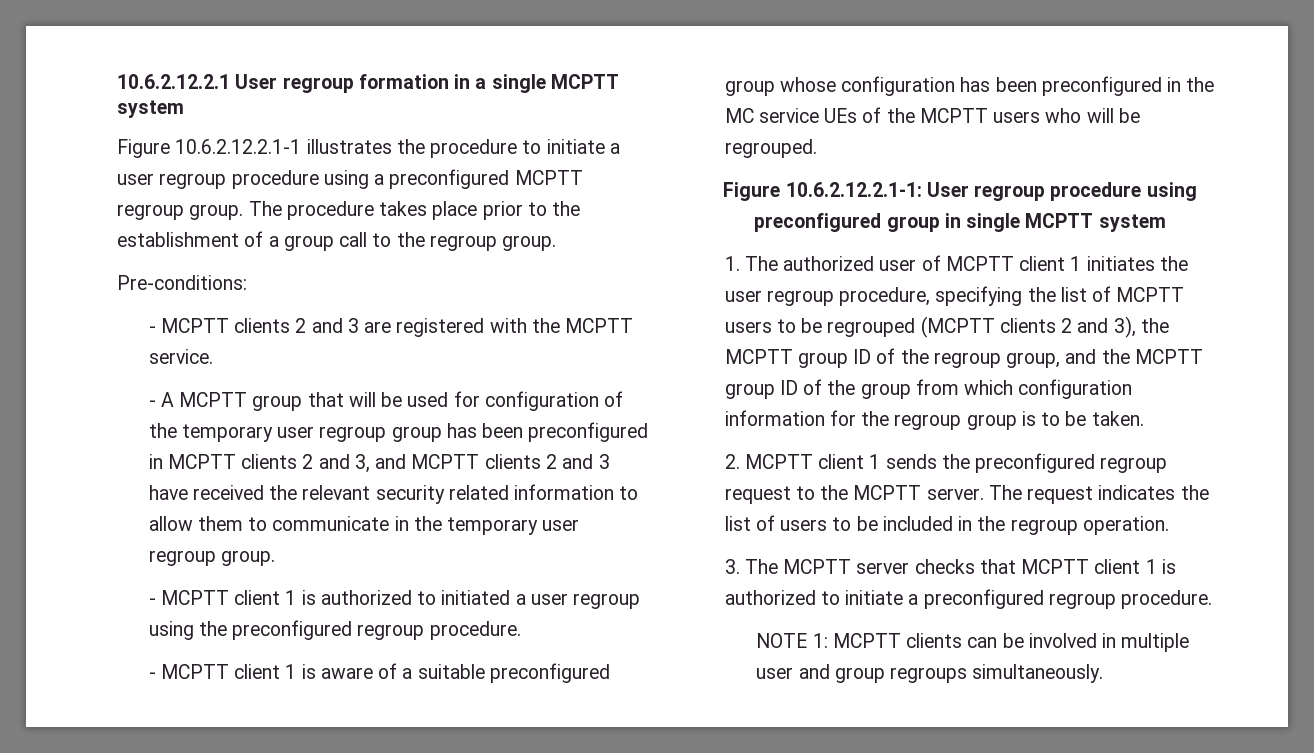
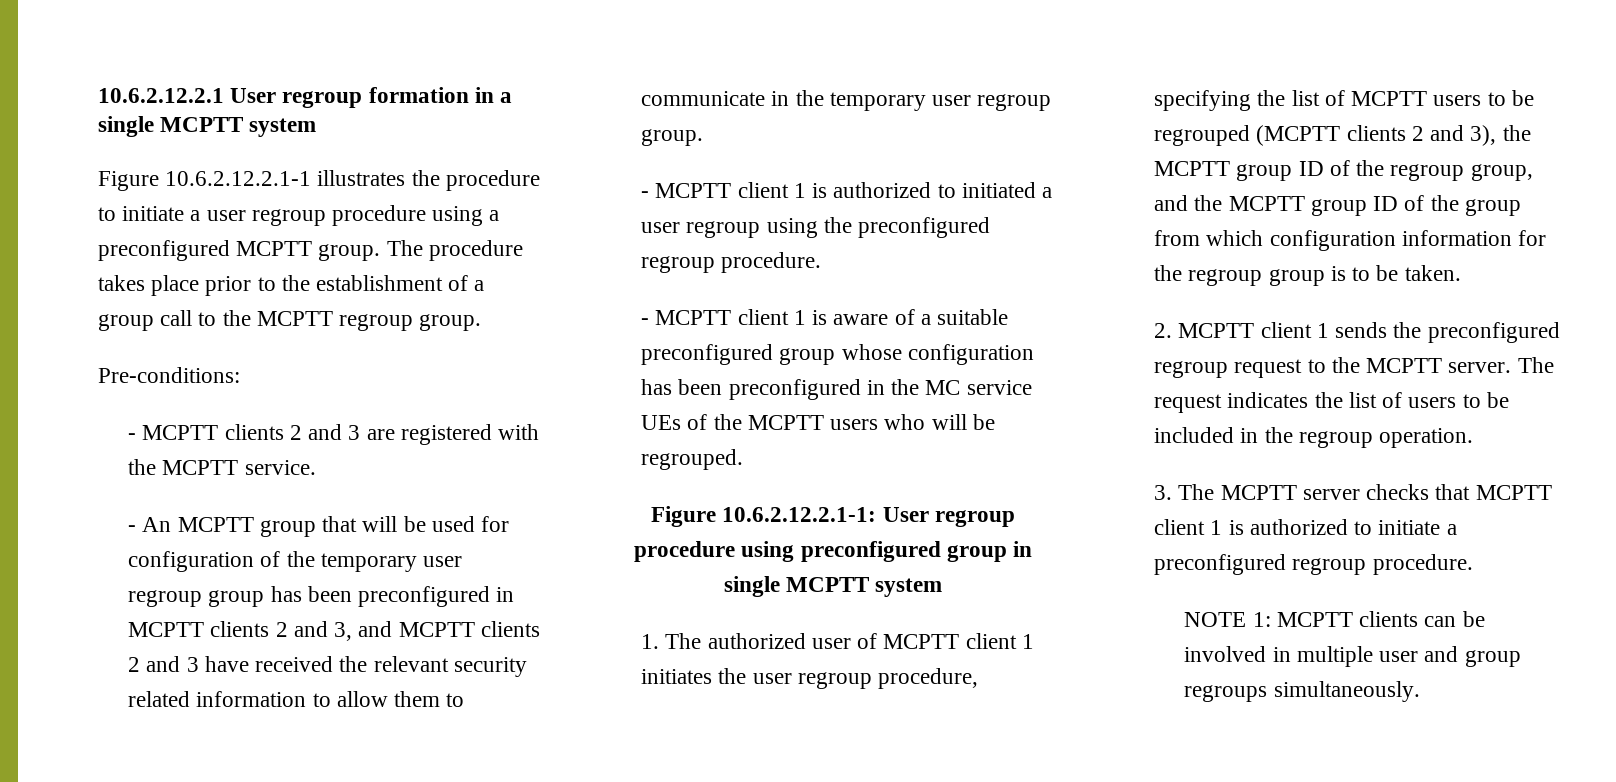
[117,204,184,220] regroup -> (313, 248) none
(425, 239) none -> [256,311,333,326] MCPTT
[160,392,174,407] A -> [142,517,172,532] An

